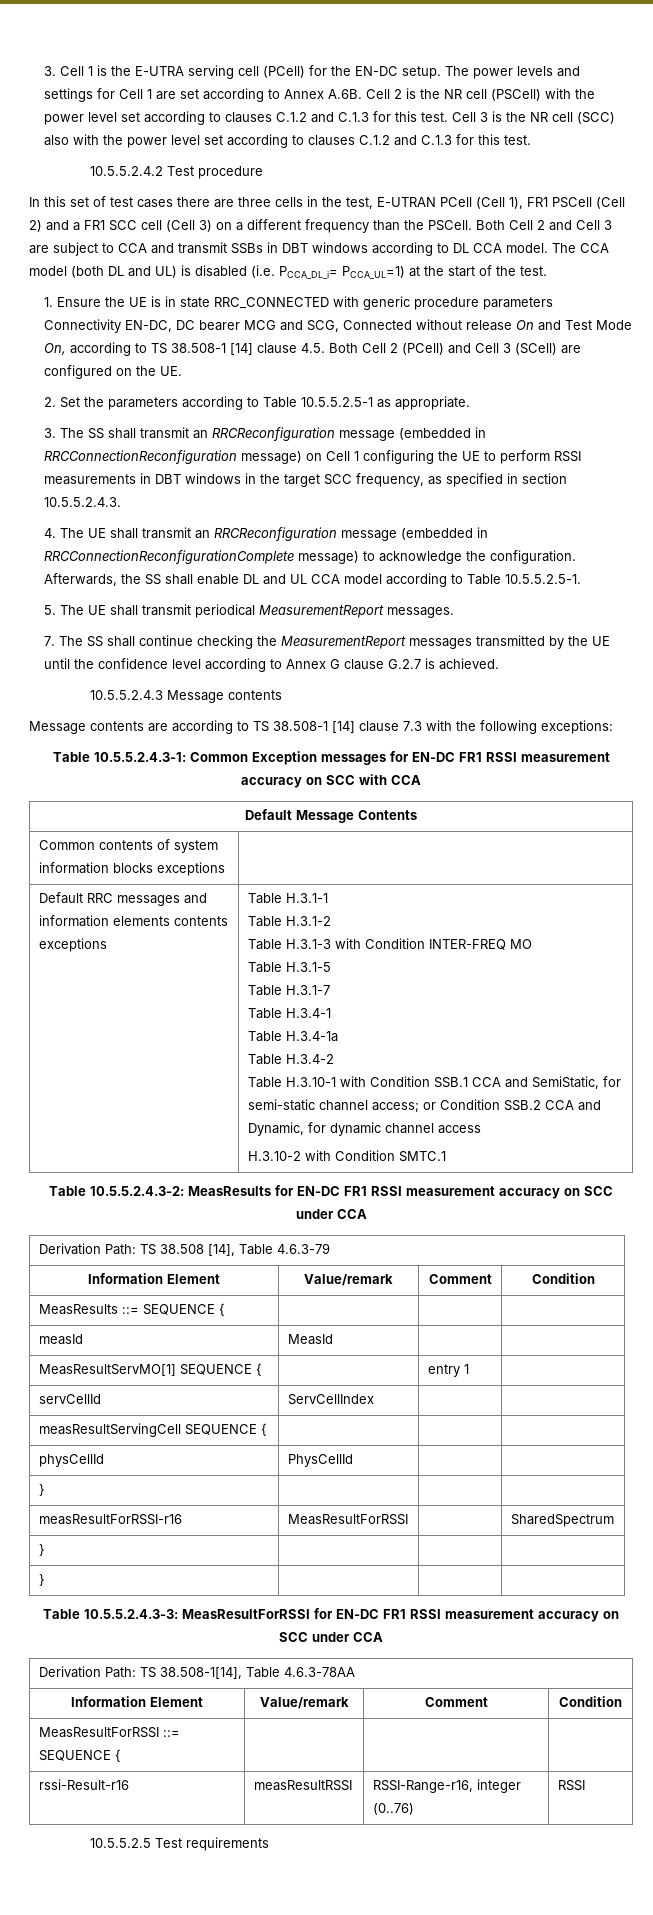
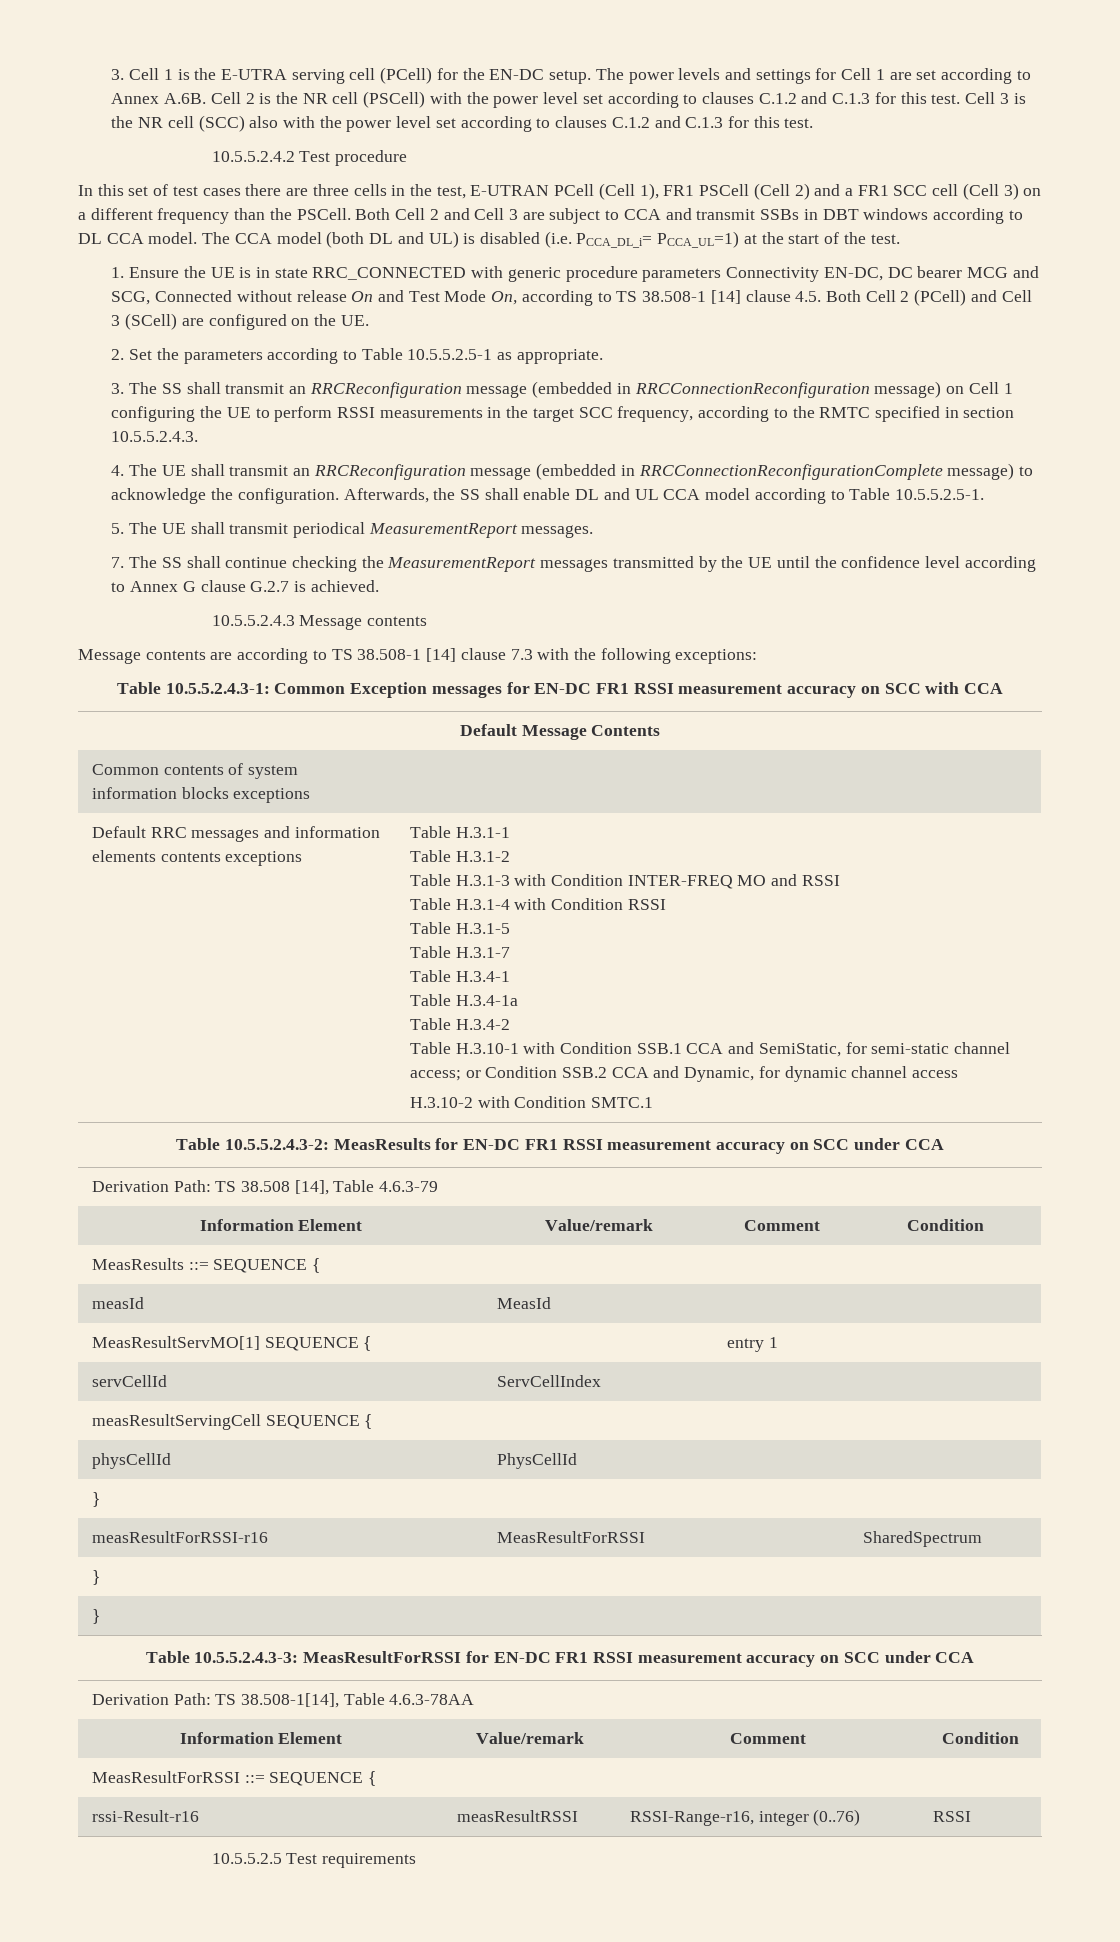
[155,473,257,484] DBT windows in -> (502, 412) none
[428,476,443,485] as -> [698,406,871,422] according to the RMTC
(532, 944) none -> [771,874,840,886] [409,898,666,910] and RSSI // Table H.3.1-4 with Condition RSSI

